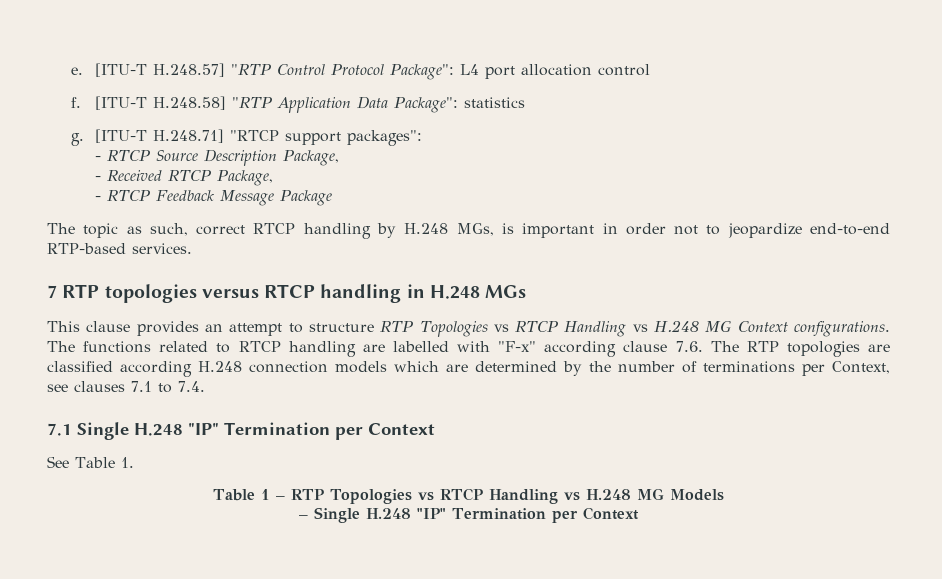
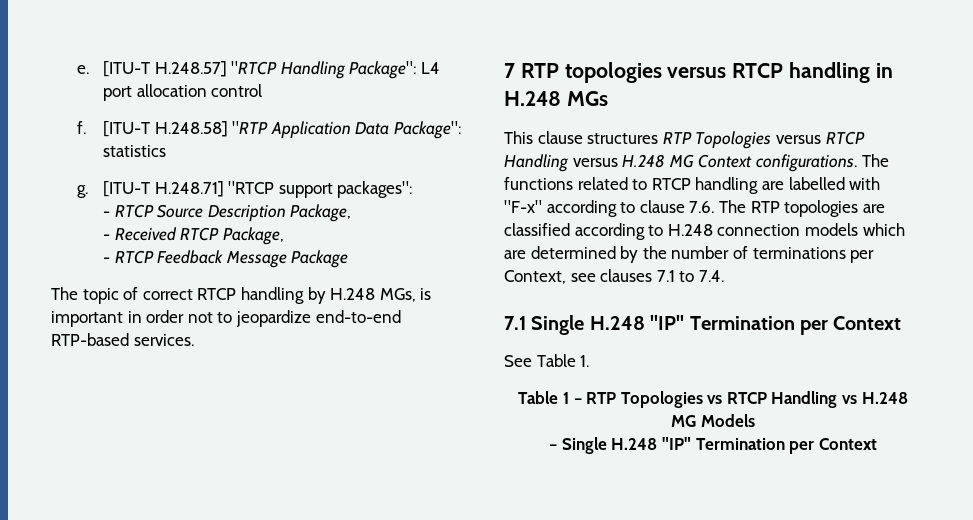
[231,64,385,76] "RTP Control Protocol -> [231,61,346,79] "RTCP Handling
[126,223,188,236] as such, -> [123,287,139,300] of
[136,321,648,337] provides an attempt to structure RTP Topologies vs RTCP Handling vs -> [587,131,865,149] [504,154,618,172] structures RTP Topologies versus RTCP Handling versus
(617, 349) none -> [620,202,636,213] to
(192, 369) none -> [648,225,664,236] to

